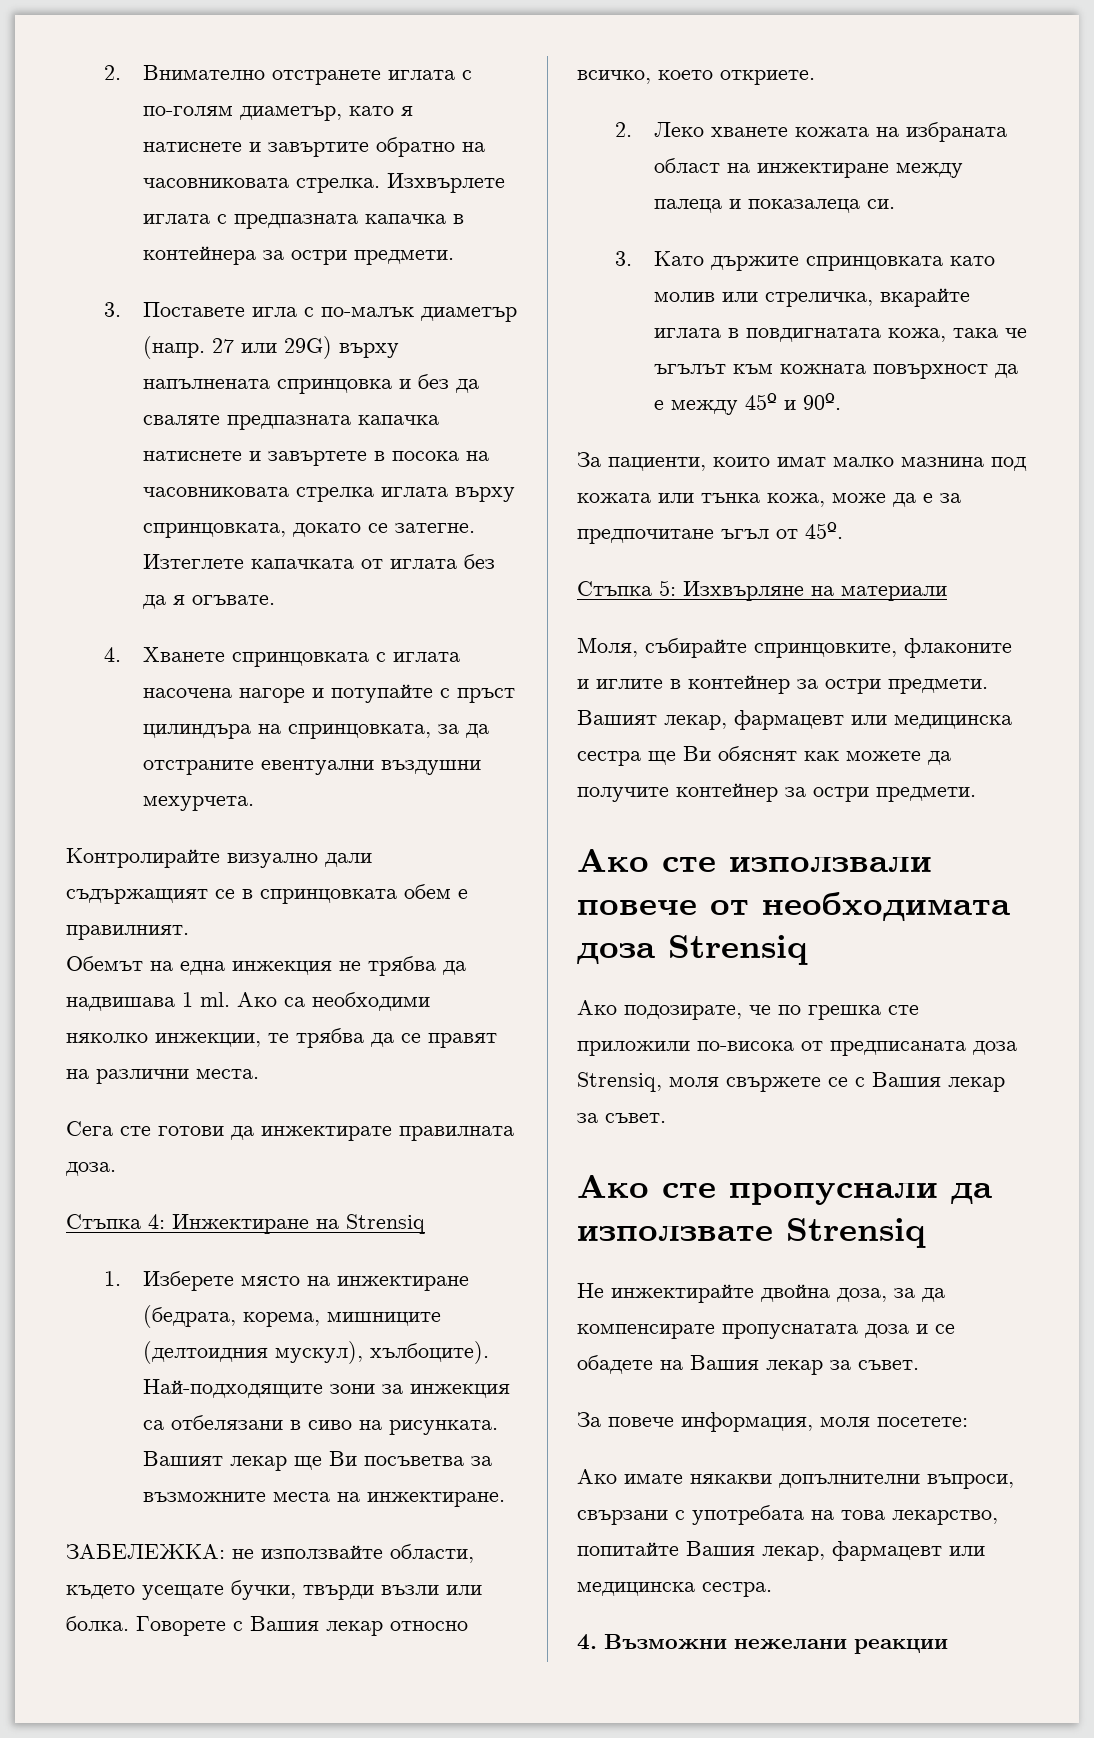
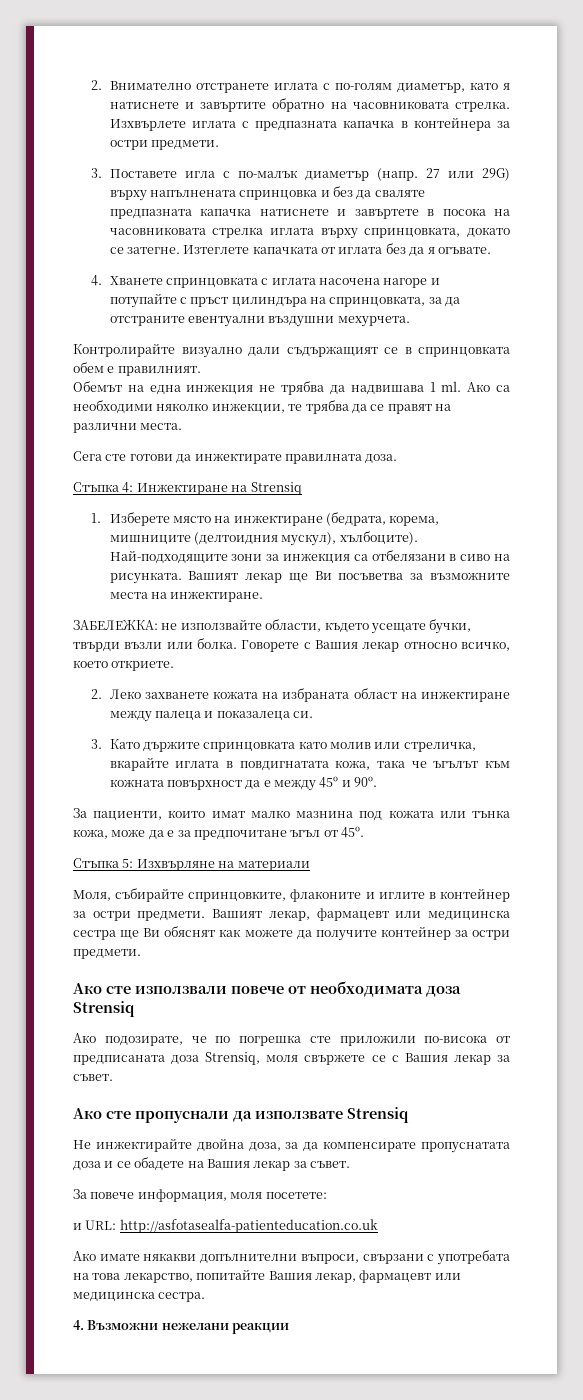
[710,127,788,137] хванете -> [144,692,209,699] захванете
[808,1005,881,1020] грешка -> [239,1035,301,1046] погрешка
(968, 1422) none -> [73,1219,378,1233] // и URL: http://asfotasealfa-patienteducation.co.uk

